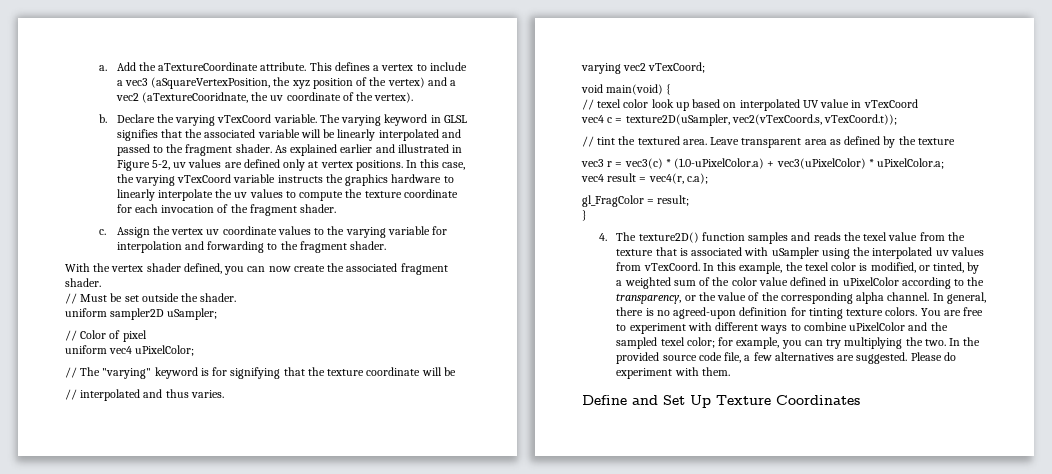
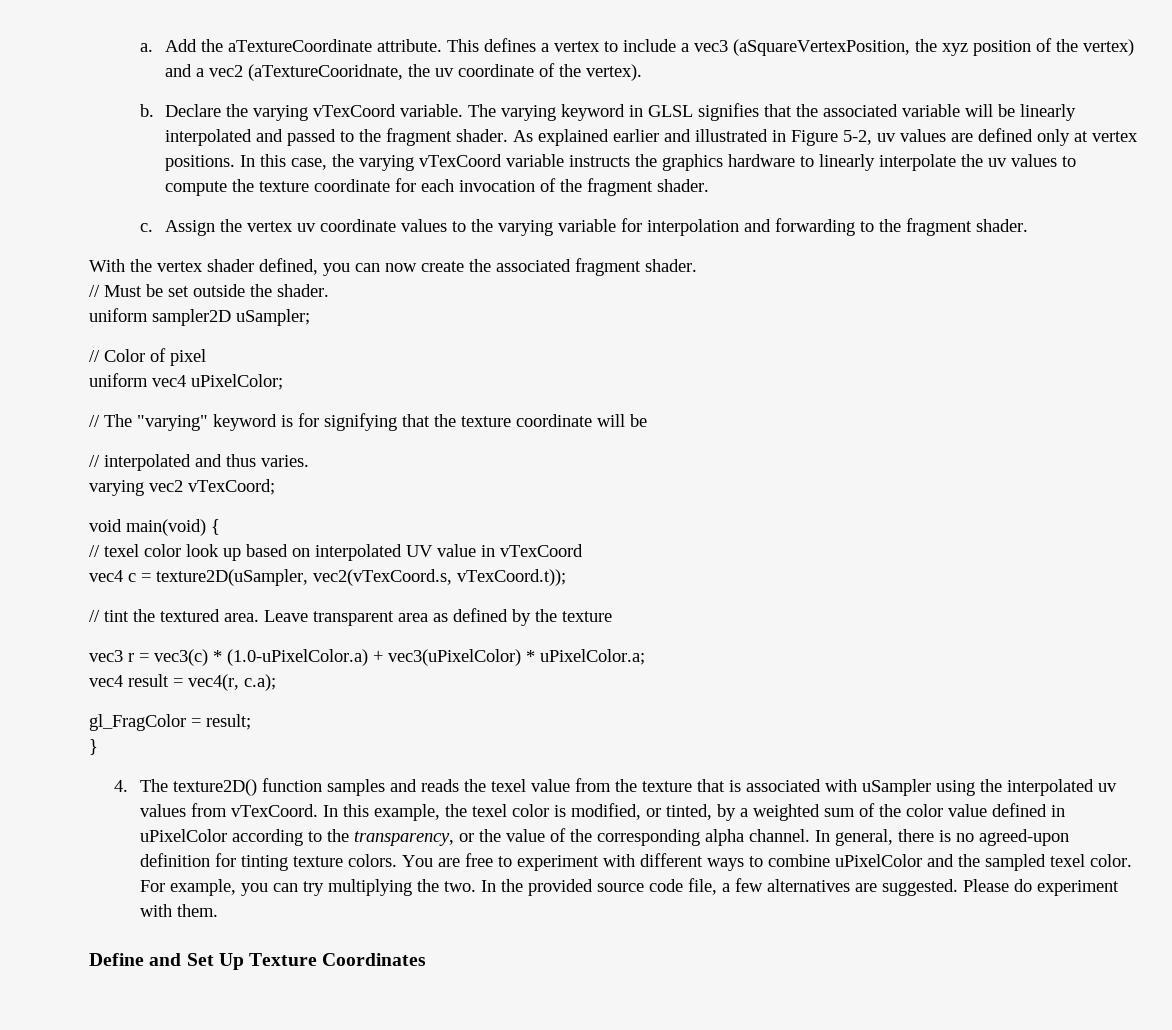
[686,337,734,348] color; for -> [1089,854,1132,867] [139,880,165,892] color. For

